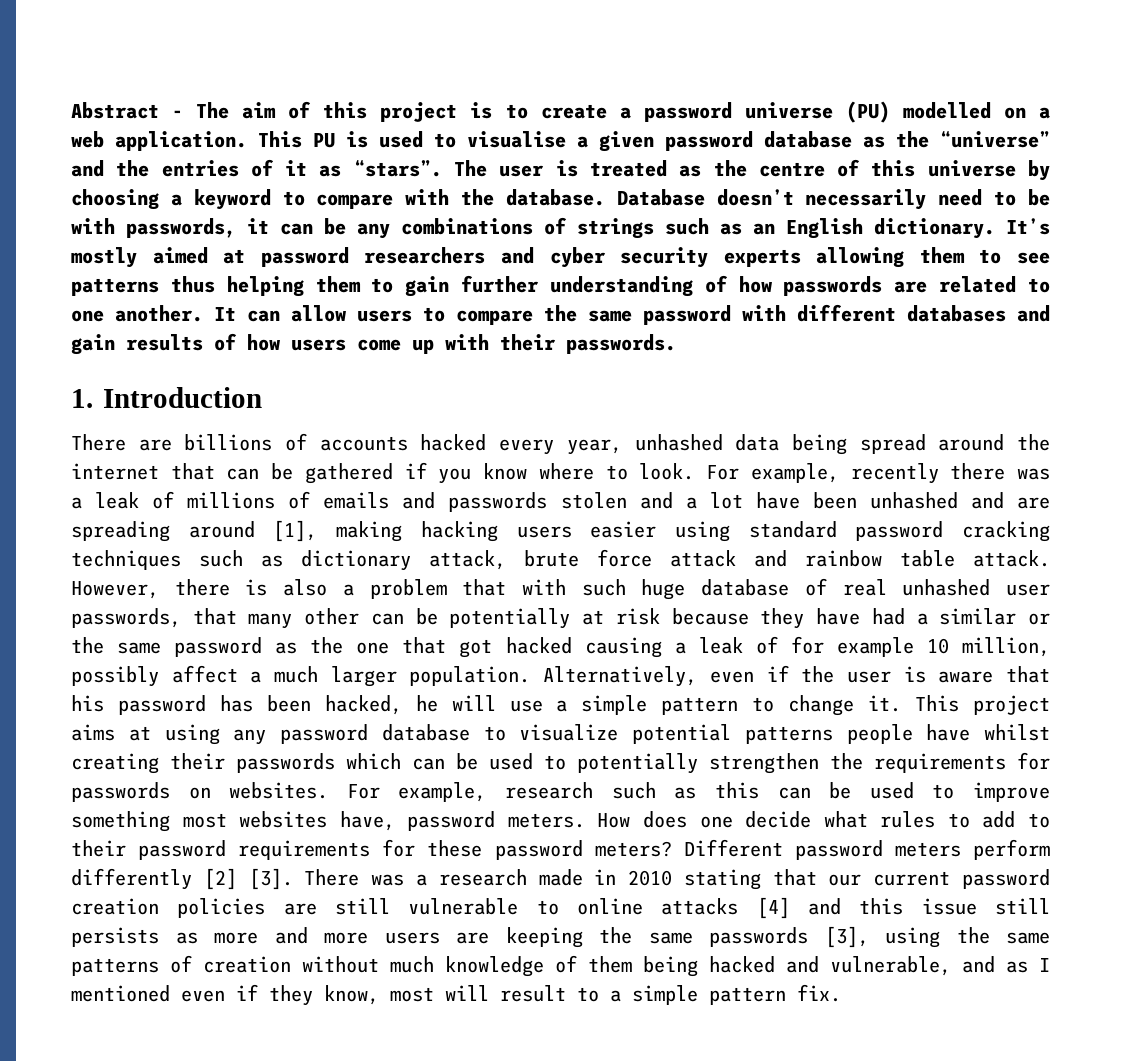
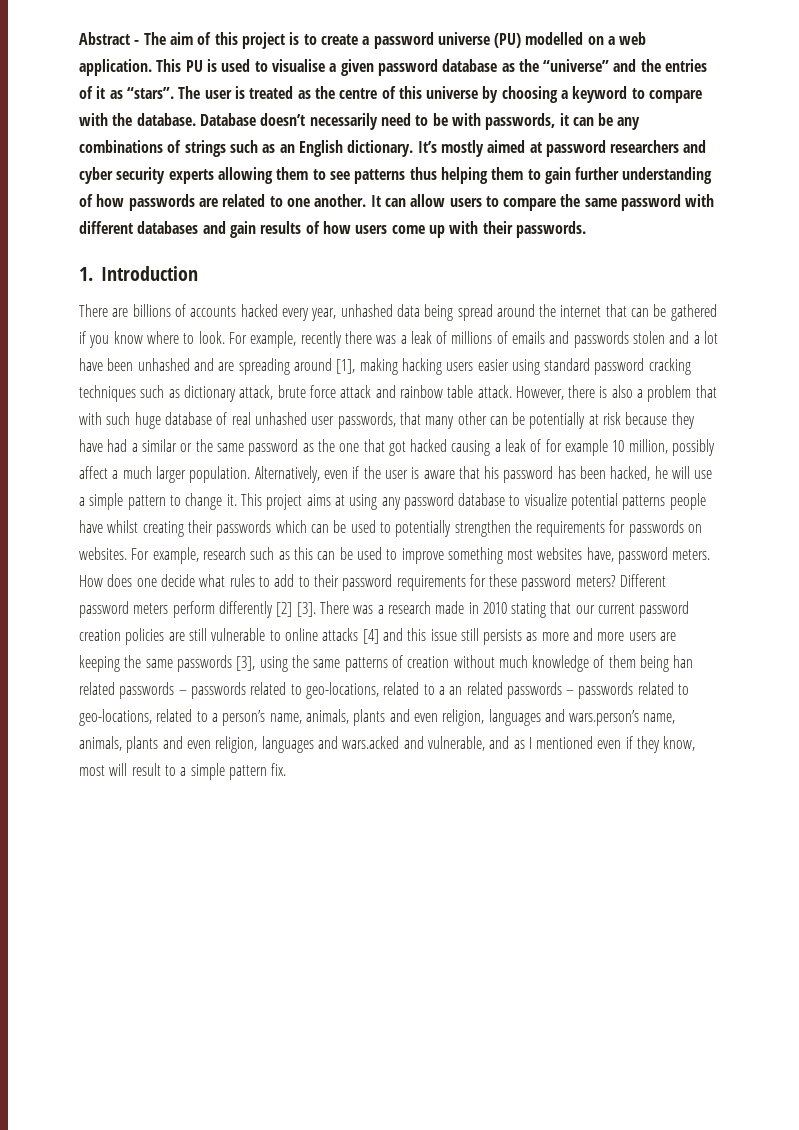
[709,956,775,973] hacked -> [673,655,694,668] [79,682,690,699] [79,709,676,726] [79,736,400,753] han related passwords – passwords related to geo-locations, related to a an related passwords – passwords related to geo-locations, related to a person’s name, animals, plants and even religion, languages and wars.person’s name, animals, plants and even religion, languages and wars.acked

